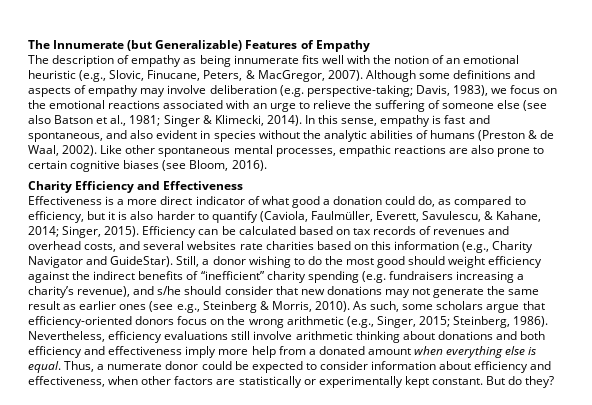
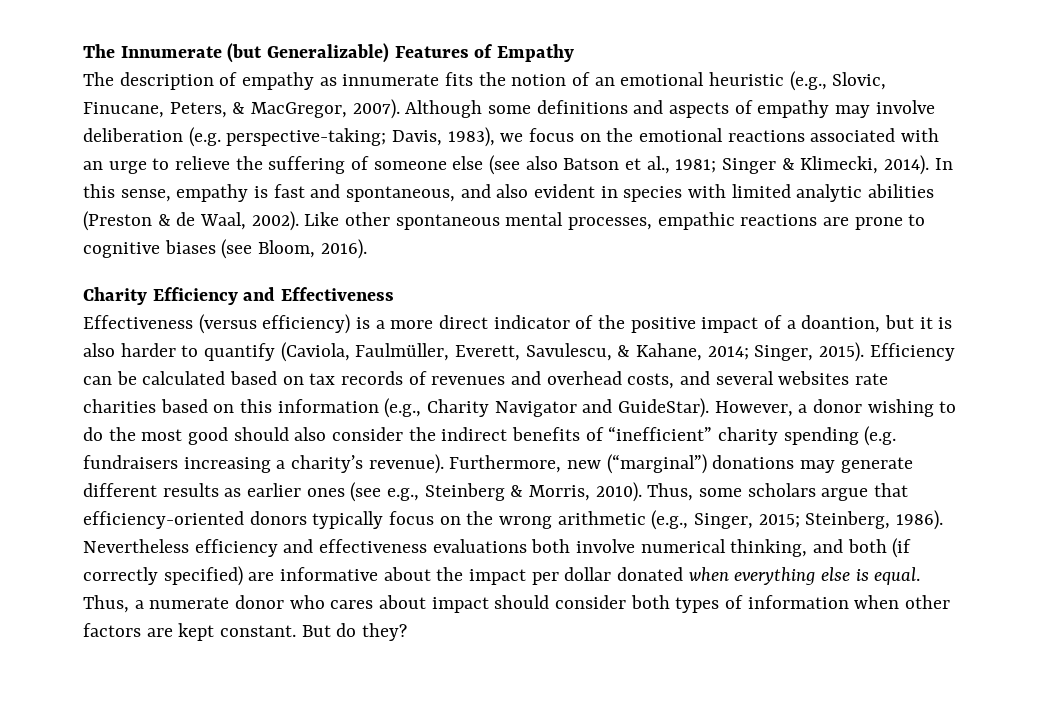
[199,55,231,67] being -> (337, 81) none
[321,55,370,64] well with -> (474, 79) none
[258,130,476,142] without the analytic abilities of humans -> [688,184,935,202] with limited analytic abilities
[471,145,495,154] also -> (850, 221) none
[28,160,67,169] certain -> (926, 220) none
(102, 200) none -> [198,314,351,334] (versus efficiency)
[261,196,526,208] [28,211,84,223] what good a donation could do, as compared to efficiency, -> [598,315,881,333] the positive impact of a doantion,
[176,256,200,267] Still, -> [714,401,793,417] However,
[448,256,543,268] [28,271,69,283] weight efficiency against -> [294,427,404,441] also consider
[77,286,540,298] [28,301,60,310] revenue), and s/he should consider that new donations may not generate the same result -> [368,454,913,474] [83,483,219,497] revenue). Furthermore, new (“marginal”) donations may generate different results
[353,301,400,312] As such, -> [647,483,694,501] Thus,
(175, 320) none -> [312,511,384,529] typically
[28,331,546,343] [28,346,411,358] Nevertheless, efficiency evaluations still involve arithmetic thinking about donations and both efficiency and effectiveness imply more help from a donated amount -> [83,538,912,558] [83,566,684,586] Nevertheless efficiency and effectiveness evaluations both involve numerical thinking, and both (if correctly specified) are informative about the impact per dollar donated
[201,361,552,373] [28,376,105,387] could be expected to consider information about efficiency and effectiveness, -> [289,595,849,613] who cares about impact should consider both types of information
[238,376,403,388] statistically or experimentally -> (173, 632) none

